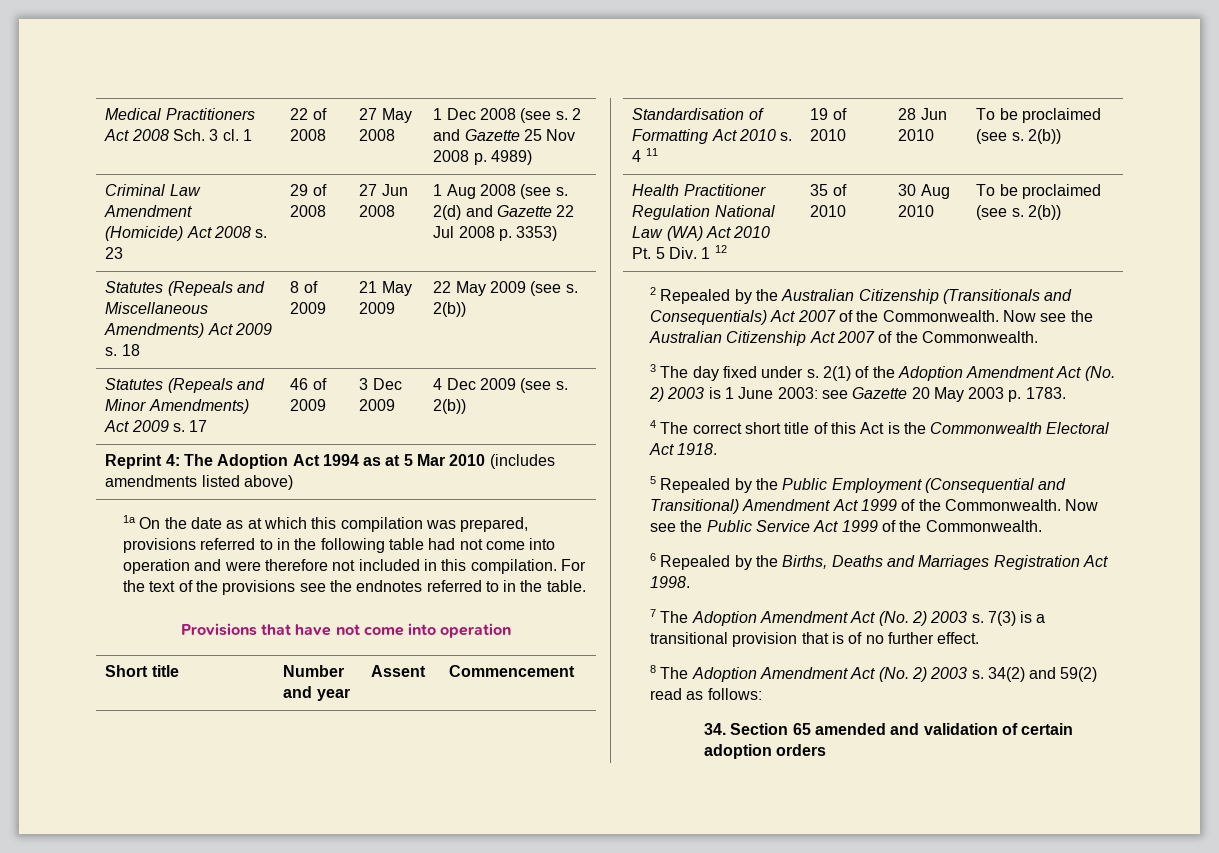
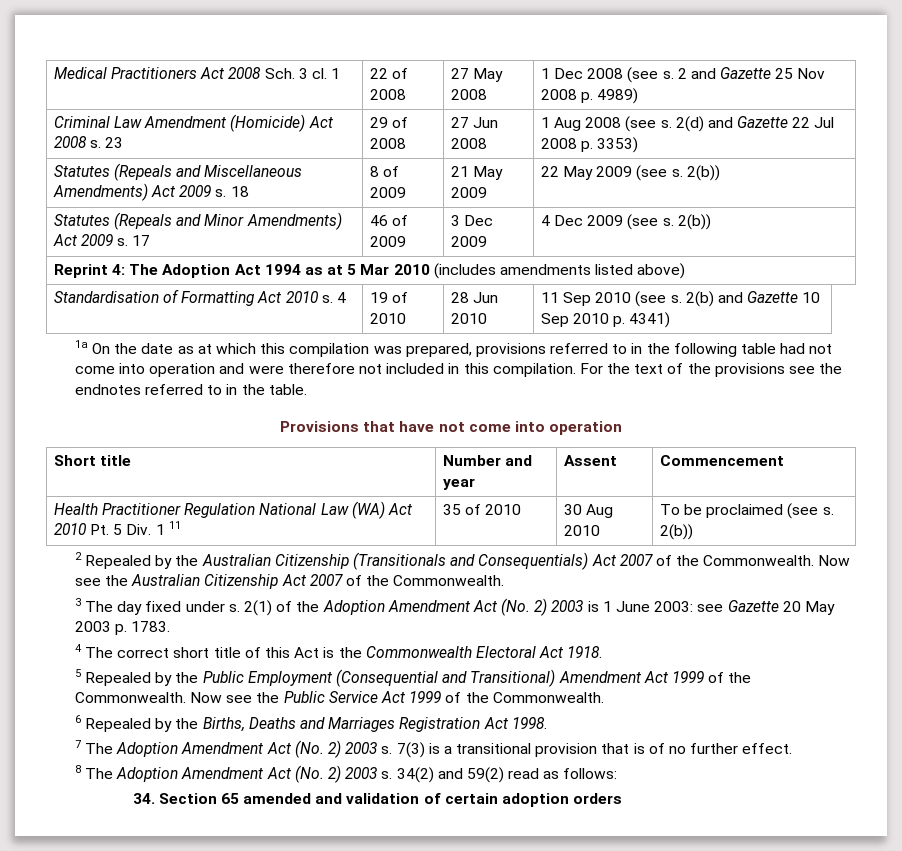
(293, 482) none -> [53,289,346,306] [369,292,409,303] [369,313,406,324] [450,292,499,303] [450,313,487,324] [540,291,821,307] [540,312,671,328] // Standardisation of Formatting Act 2010 s. 4 | 19 of 2010 | 28 Jun 2010 | 11 Sep 2010 (see s. 2(b) and Gazette 10 Sep 2010 p. 4341)
[632,108,764,120] [632,129,793,144] [632,148,658,162] [810,108,847,120] [810,129,847,141] [898,108,947,120] [898,129,935,141] [976,108,1101,123] [976,129,1061,144] // Standardisation of Formatting Act 2010 s. 4 11 | 19 of 2010 | 28 Jun 2010 | To be proclaimed (see s. 2(b)) -> (784, 460) none
[714,245,727,253] 12 -> [168,521,181,529] 11

